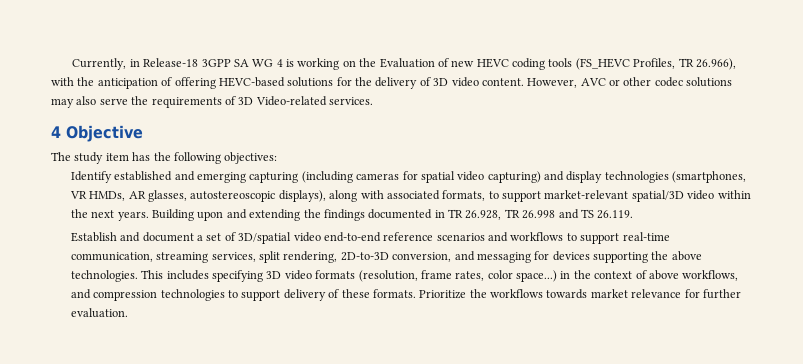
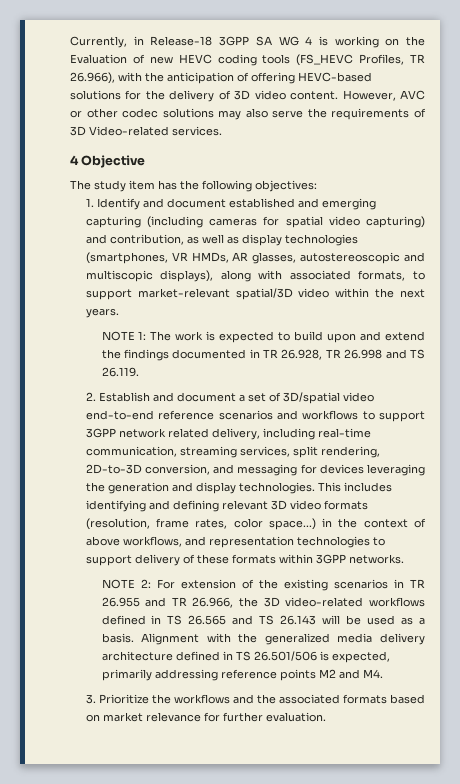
[70,171,112,183] Identify -> [85,198,226,210] 1. Identify and document
(565, 176) none -> [109,234,239,245] contribution, as well as
(276, 196) none -> [404,252,426,262] [85,270,153,282] and multiscopic
[152,209,195,221] Building -> [101,331,324,343] // NOTE 1: The work is expected to build
[249,209,301,221] extending -> [385,331,425,341] extend
(634, 214) none -> [85,392,96,401] 2.
(620, 238) none -> [85,428,315,440] 3GPP network related delivery, including
[593,251,702,263] [70,270,264,282] supporting the above technologies. This includes specifying -> [367,464,425,476] [85,482,392,494] [85,500,268,512] leveraging the generation and display technologies. This includes identifying and defining relevant
[93,290,158,301] compression -> [208,536,294,548] representation
[372,289,588,299] formats. Prioritize the workflows towards -> [231,554,404,564] [101,579,425,591] [101,597,425,608] [101,615,425,625] [101,633,425,645] [101,651,390,663] [101,669,383,681] [85,694,425,704] [85,714,100,722] formats within 3GPP networks. // NOTE 2: For extension of the existing scenarios in TR 26.955 and TR 26.966, the 3D video-related workflows defined in TS 26.565 and TS 26.143 will be used as a basis. Alignment with the generalized media delivery architecture defined in TS 26.501/506 is expected, primarily addressing reference points M2 and M4. // 3. Prioritize the workflows and the associated formats based on

